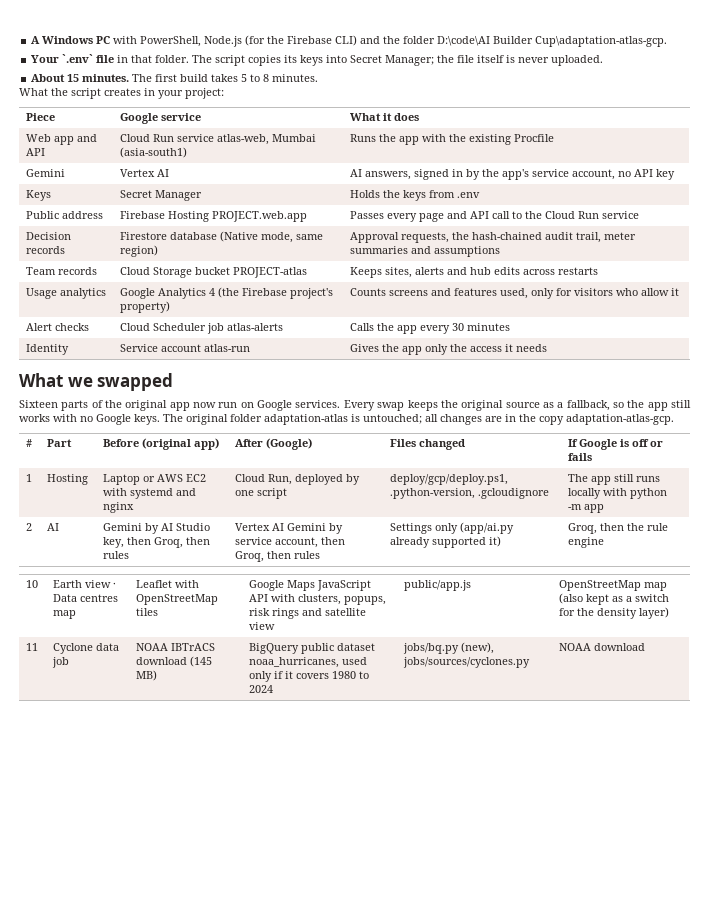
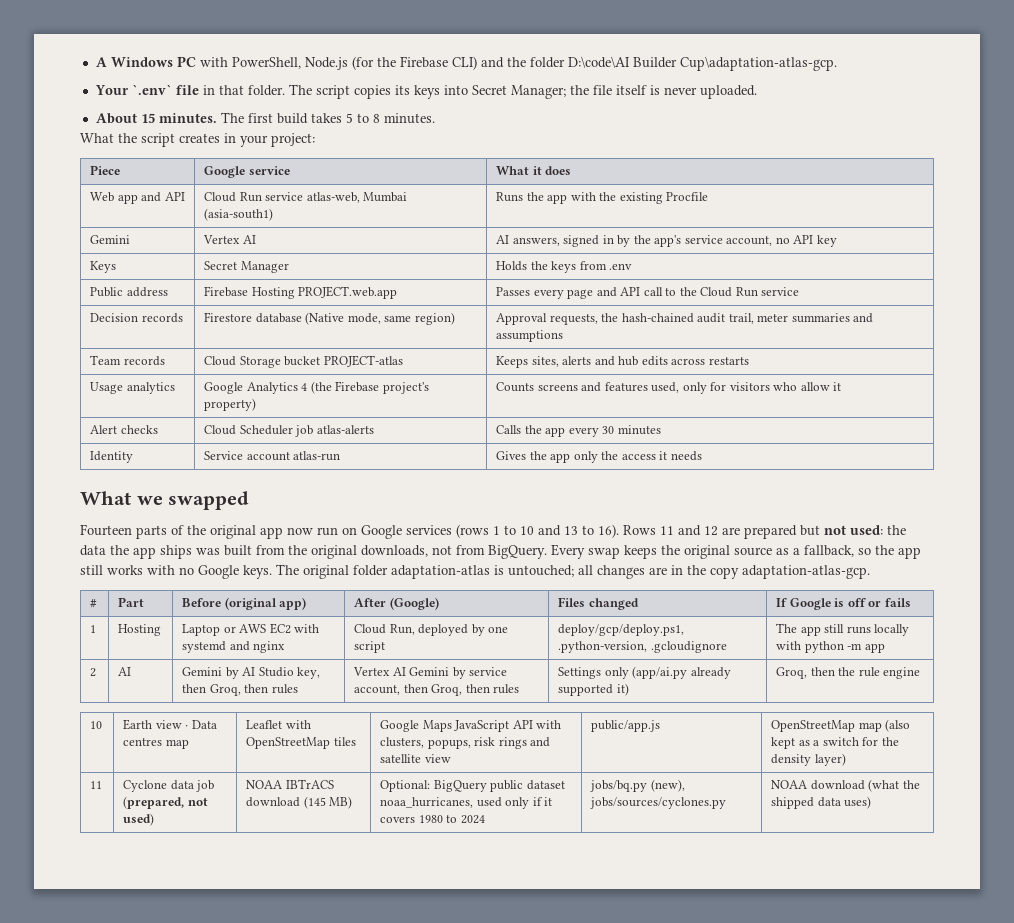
[19,400,58,408] Sixteen -> [80,524,132,536] Fourteen
[295,400,341,408] services. -> [406,524,906,539] [80,545,547,559] services (rows 1 to 10 and 13 to 16). Rows 11 and 12 are prepared but not used: the data the app ships was built from the original downloads, not from BigQuery.
(70, 662) none -> [123,796,208,809] [123,813,155,826] (prepared, not used)
(158, 675) none -> [380,780,431,792] Optional:
(646, 647) none -> [868,779,920,792] [771,796,872,809] (what the shipped data uses)

